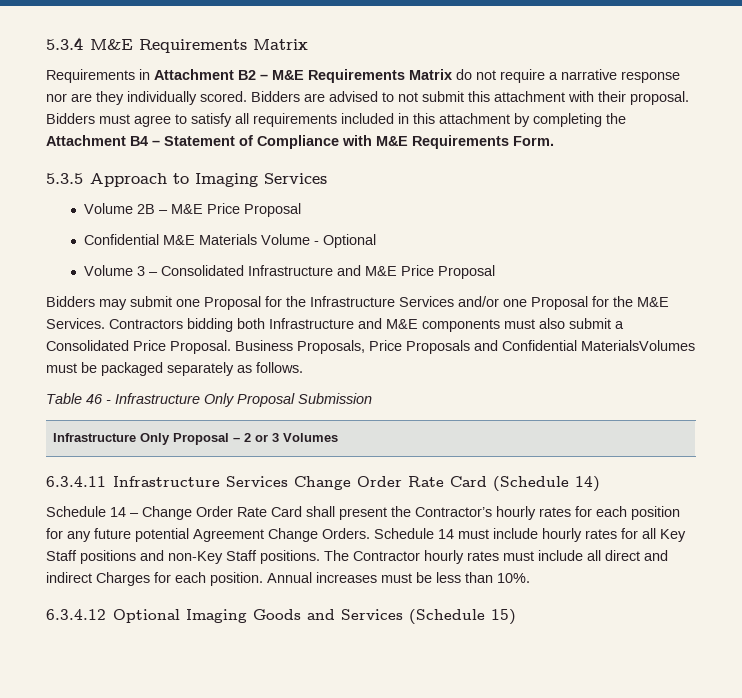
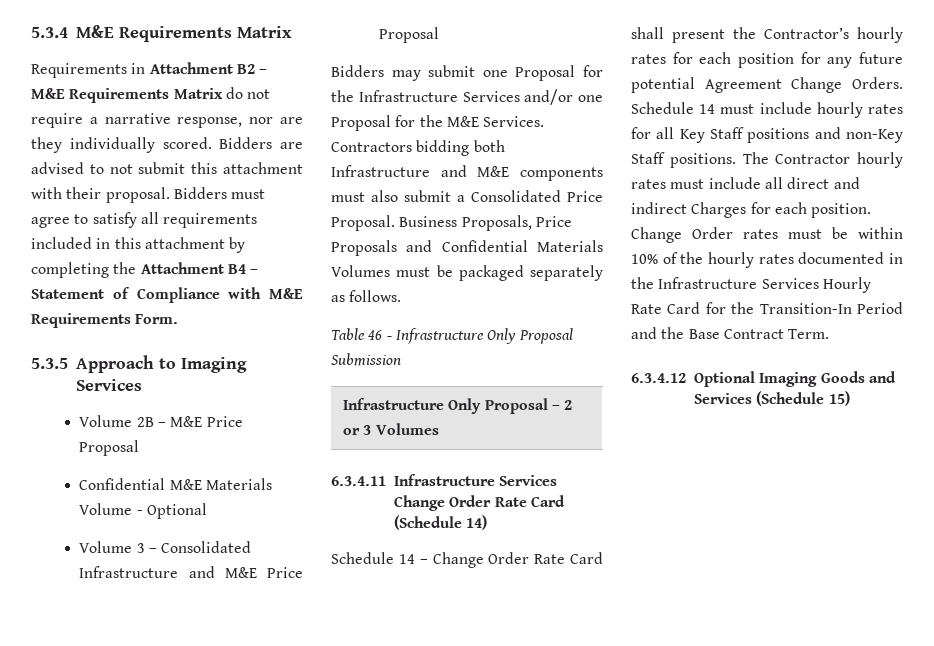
[621,71,680,83] response -> [177,117,243,128] response,
[581,340,695,351] MaterialsVolumes -> [537,240,603,252] [331,265,390,277] Materials Volumes
[267,572,530,583] Annual increases must be less than 10%. -> [631,227,903,243] [631,252,903,268] [631,277,871,293] [631,302,903,314] [631,327,830,339] Change Order rates must be within 10% of the hourly rates documented in the Infrastructure Services Hourly Rate Card for the Transition-In Period and the Base Contract Term.

